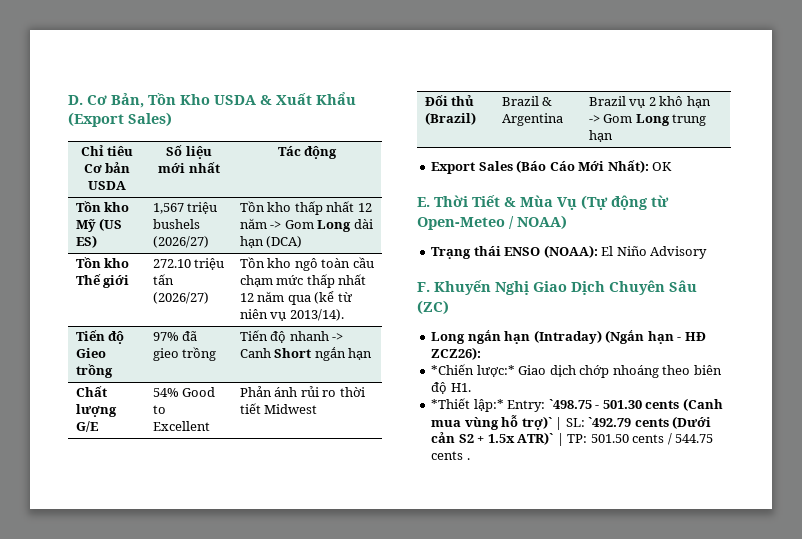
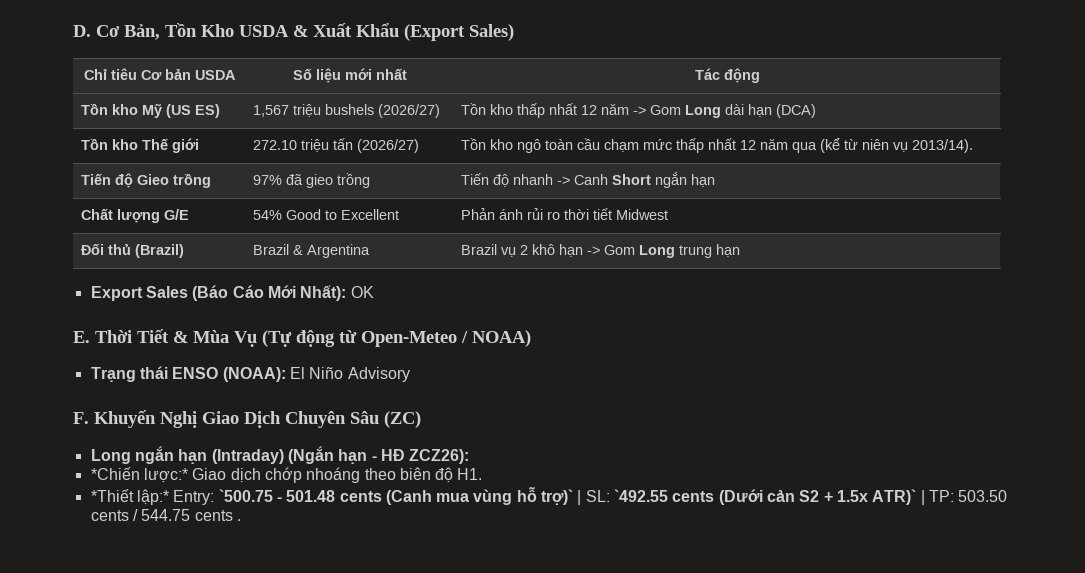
[548,399,642,409] `498.75 - 501.30 -> [218,489,336,502] `500.75 - 501.48
[588,417,632,427] `492.79 -> [614,489,669,502] `492.55
[590,434,629,443] 501.50 -> [958,490,1008,502] 503.50

